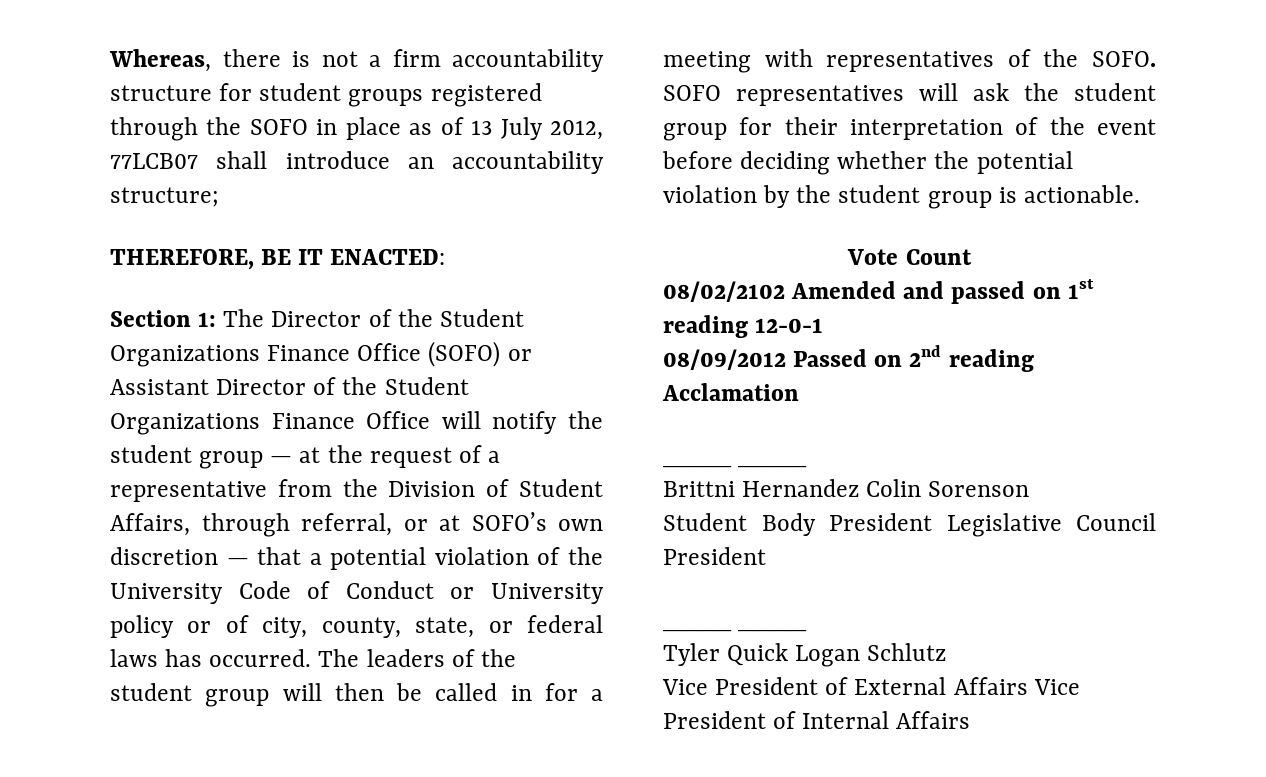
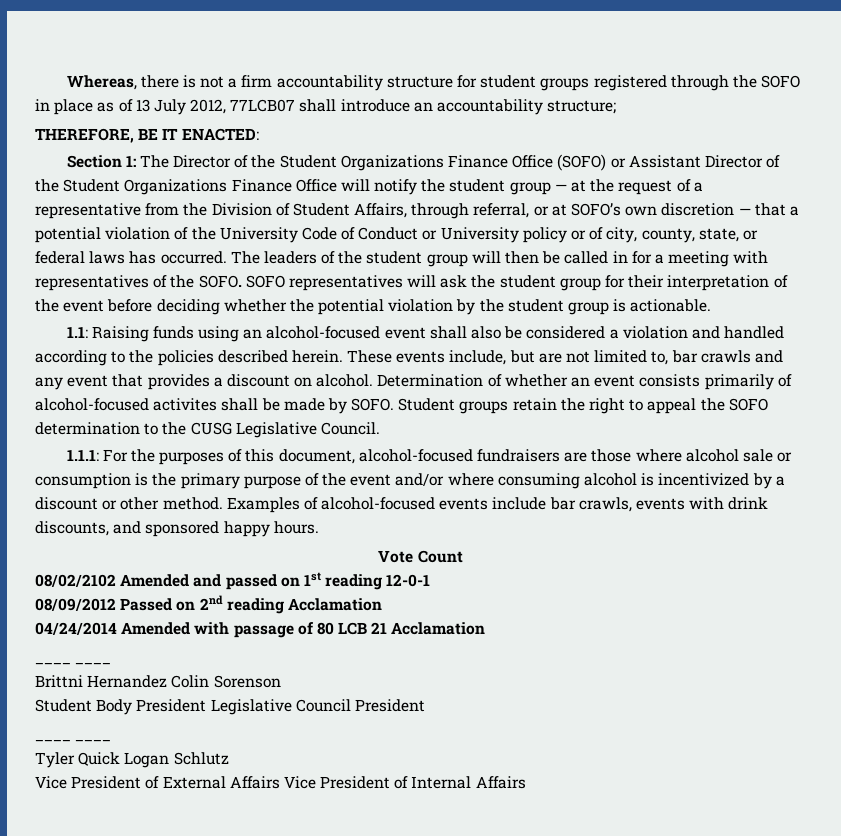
(1140, 194) none -> [66,326,785,342] [35,350,783,366] [35,374,792,390] [35,398,768,414] [35,422,380,438] [66,449,793,465] [35,473,785,489] [35,497,769,513] [35,521,319,537] // 1.1: Raising funds using an alcohol-focused event shall also be considered a violation and handled according to the policies described herein. These events include, but are not limited to, bar crawls and any event that provides a discount on alcohol. Determination of whether an event consists primarily of alcohol-focused activites shall be made by SOFO. Student groups retain the right to appeal the SOFO determination to the CUSG Legislative Council. // 1.1.1: For the purposes of this document, alcohol-focused fundraisers are those where alcohol sale or consumption is the primary purpose of the event and/or where consuming alcohol is incentivized by a discount or other method. Examples of alcohol-focused events include bar crawls, events with drink discounts, and sponsored happy hours.
(799, 392) none -> [35,622,486,638] // 04/24/2014 Amended with passage of 80 LCB 21 Acclamation

